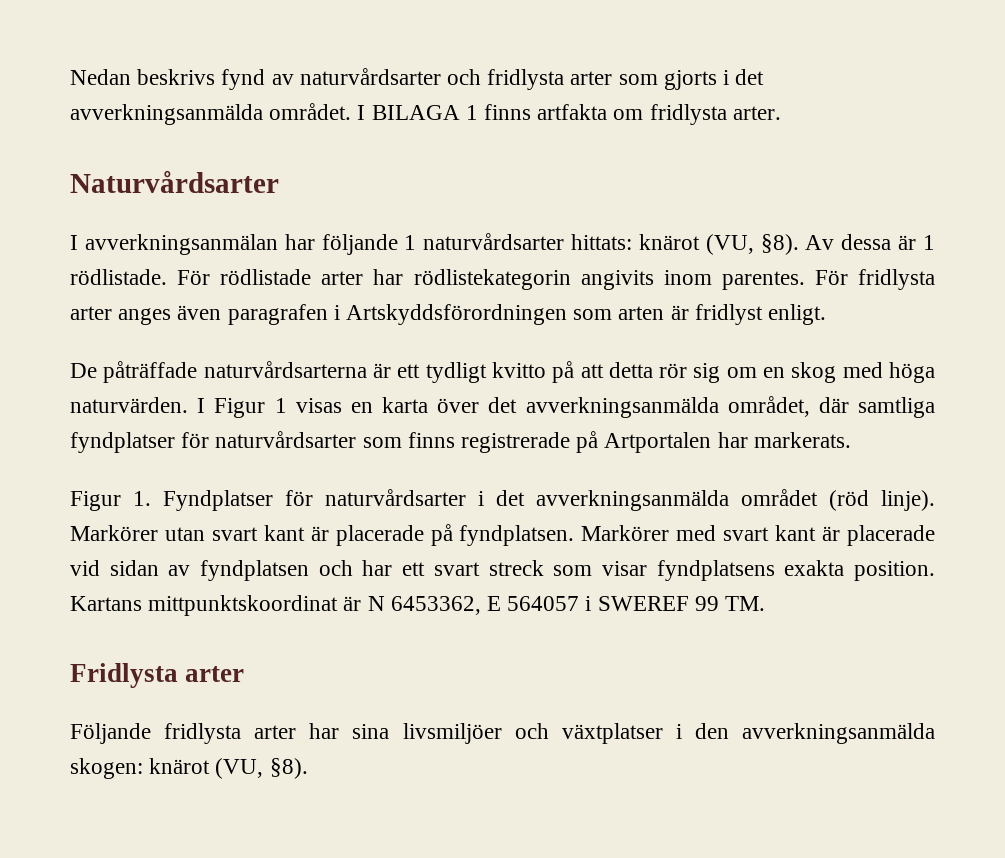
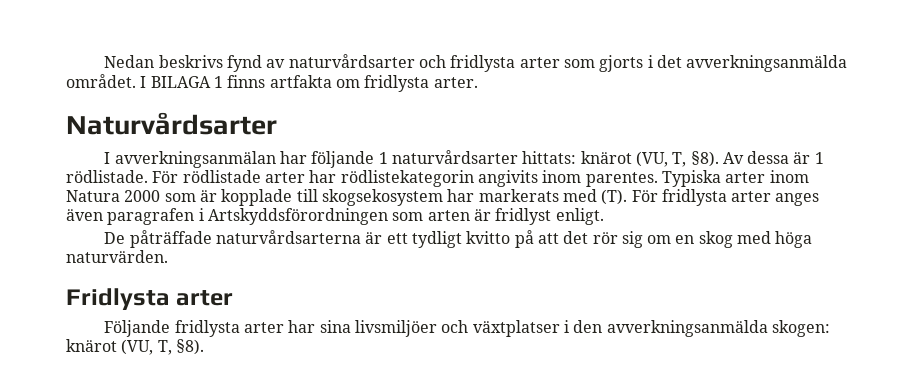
(754, 244) none -> [672,152,687,167] T,
(805, 280) none -> [661,170,809,187] [66,189,628,206] Typiska arter inom Natura 2000 som är kopplade till skogsekosystem har markerats med (T).
[608,362,653,378] detta -> [563,231,589,244] det
[197,396,935,418] [70,431,851,453] [70,489,935,511] [70,524,935,546] [70,560,935,581] [70,595,766,616] I Figur 1 visas en karta över det avverkningsanmälda området, där samtliga fyndplatser för naturvårdsarter som finns registrerade på Artportalen har markerats. // Figur 1. Fyndplatser för naturvårdsarter i det avverkningsanmälda området (röd linje). Markörer utan svart kant är placerade på fyndplatsen. Markörer med svart kant är placerade vid sidan av fyndplatsen och har ett svart streck som visar fyndplatsens exakta position. Kartans mittpunktskoordinat är N 6453362, E 564057 i SWEREF 99 TM. -> (168, 256) none
(264, 768) none -> [157,340,172,355] T,

